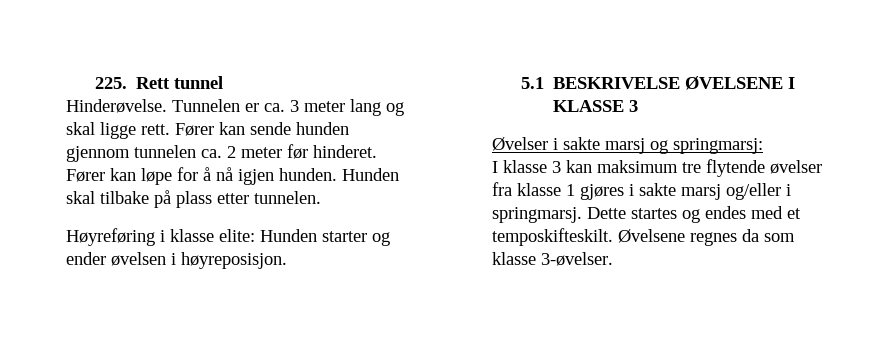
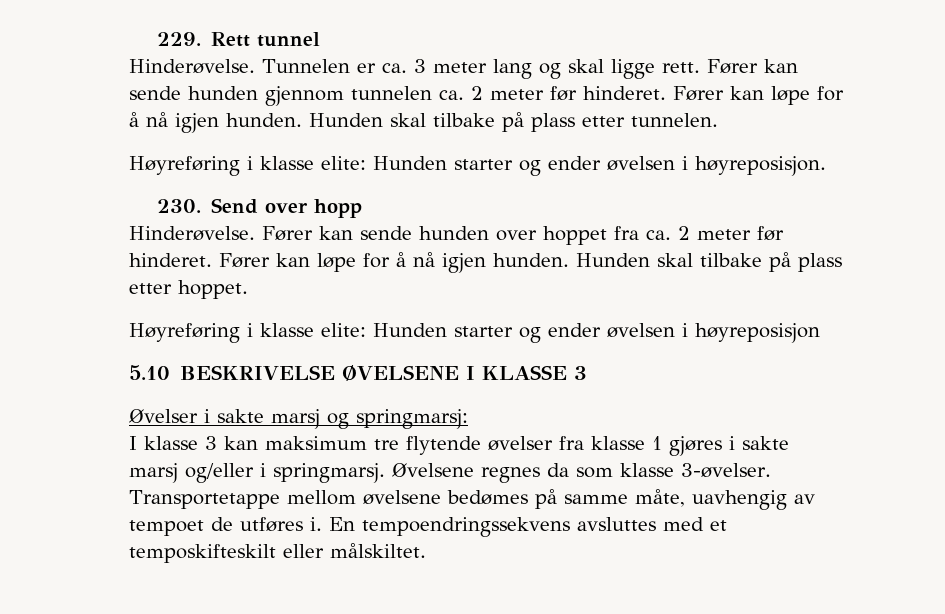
[94,77,127,89] 225. -> [156,32,201,46] 229.
[520,77,544,89] 5.1 -> [156,198,362,218] [128,226,784,245] [128,252,842,273] [128,280,248,299] [128,323,820,343] [128,365,170,380] 230. Send over hopp // Hinderøvelse. Fører kan sende hunden over hoppet fra ca. 2 meter før hinderet. Fører kan løpe for å nå igjen hunden. Hunden skal tilbake på plass etter hoppet. // Høyreføring i klasse elite: Hunden starter og ender øvelsen i høyreposisjon // 5.10
[586,206,801,223] [491,228,613,246] Dette startes og endes med et temposkifteskilt. -> (385, 473) none
(613, 259) none -> [128,489,815,510] [128,517,727,537] [128,543,426,563] Transportetappe mellom øvelsene bedømes på samme måte, uavhengig av tempoet de utføres i. En tempoendringssekvens avsluttes med et temposkifteskilt eller målskiltet.

